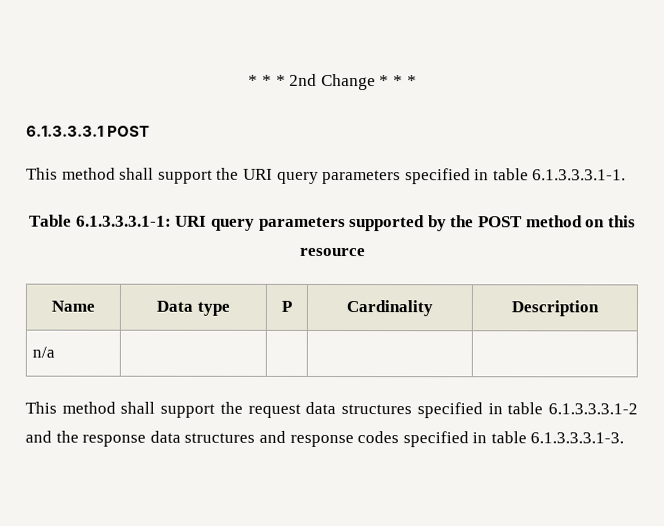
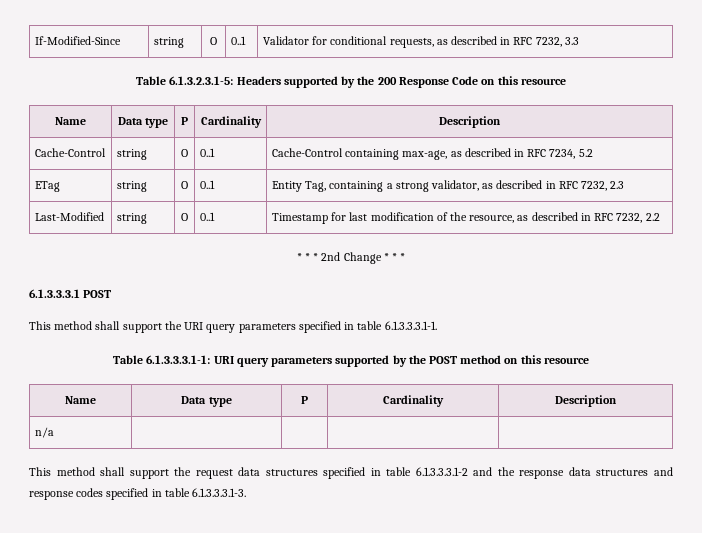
(248, 80) none -> [34,36,121,45] [153,37,184,48] [210,37,217,45] [230,36,246,45] [262,36,579,48] [136,76,566,88] [55,117,86,125] [117,117,169,128] [181,117,188,125] [200,116,262,128] [439,116,502,128] [34,148,106,157] [116,149,147,160] [181,149,188,157] [199,148,215,157] [271,148,593,160] [34,181,60,192] [116,181,147,192] [181,181,188,189] [199,180,215,189] [271,180,625,192] [34,212,104,221] [116,213,147,224] [181,213,188,221] [199,212,215,221] [271,212,660,224] If-Modified-Since | string | O | 0..1 | Validator for conditional requests, as described in RFC 7232, 3.3 // Table 6.1.3.2.3.1-5: Headers supported by the 200 Response Code on this resource // Name | Data type | P | Cardinality | Description // Cache-Control | string | O | 0..1 | Cache-Control containing max-age, as described in RFC 7234, 5.2 // ETag | string | O | 0..1 | Entity Tag, containing a strong validator, as described in RFC 7232, 2.3 // Last-Modified | string | O | 0..1 | Timestamp for last modification of the resource, as described in RFC 7232, 2.2 //

